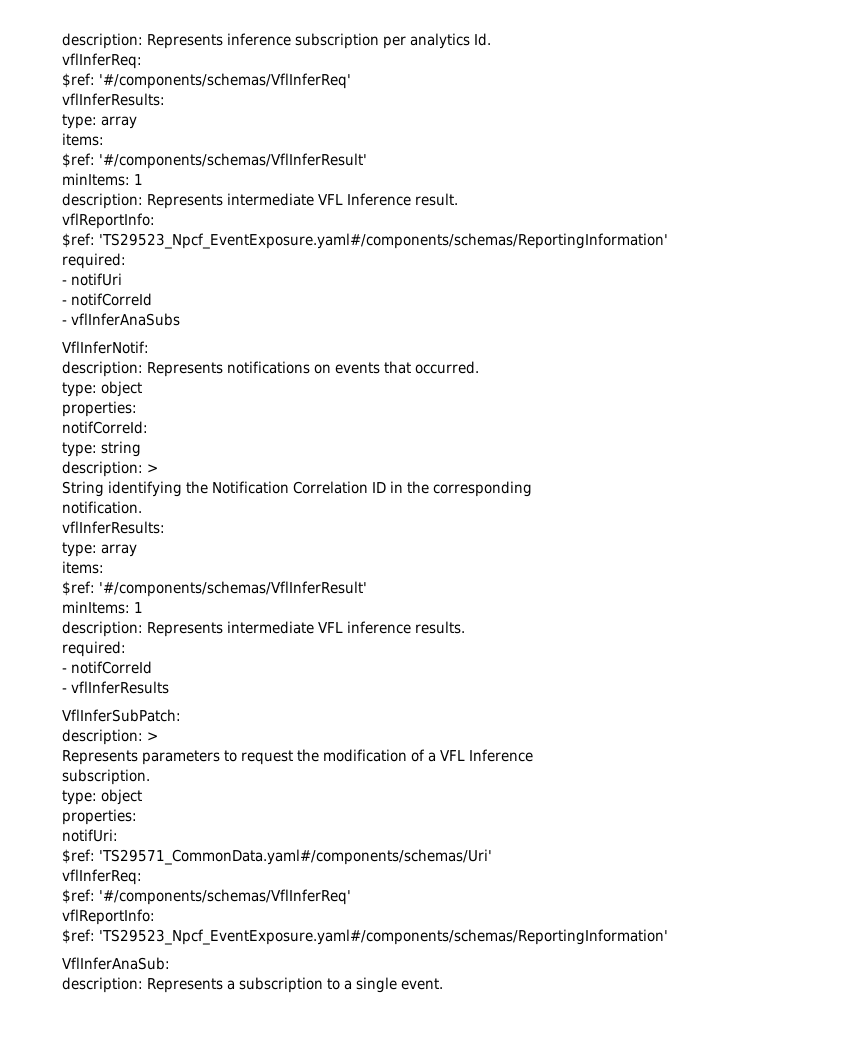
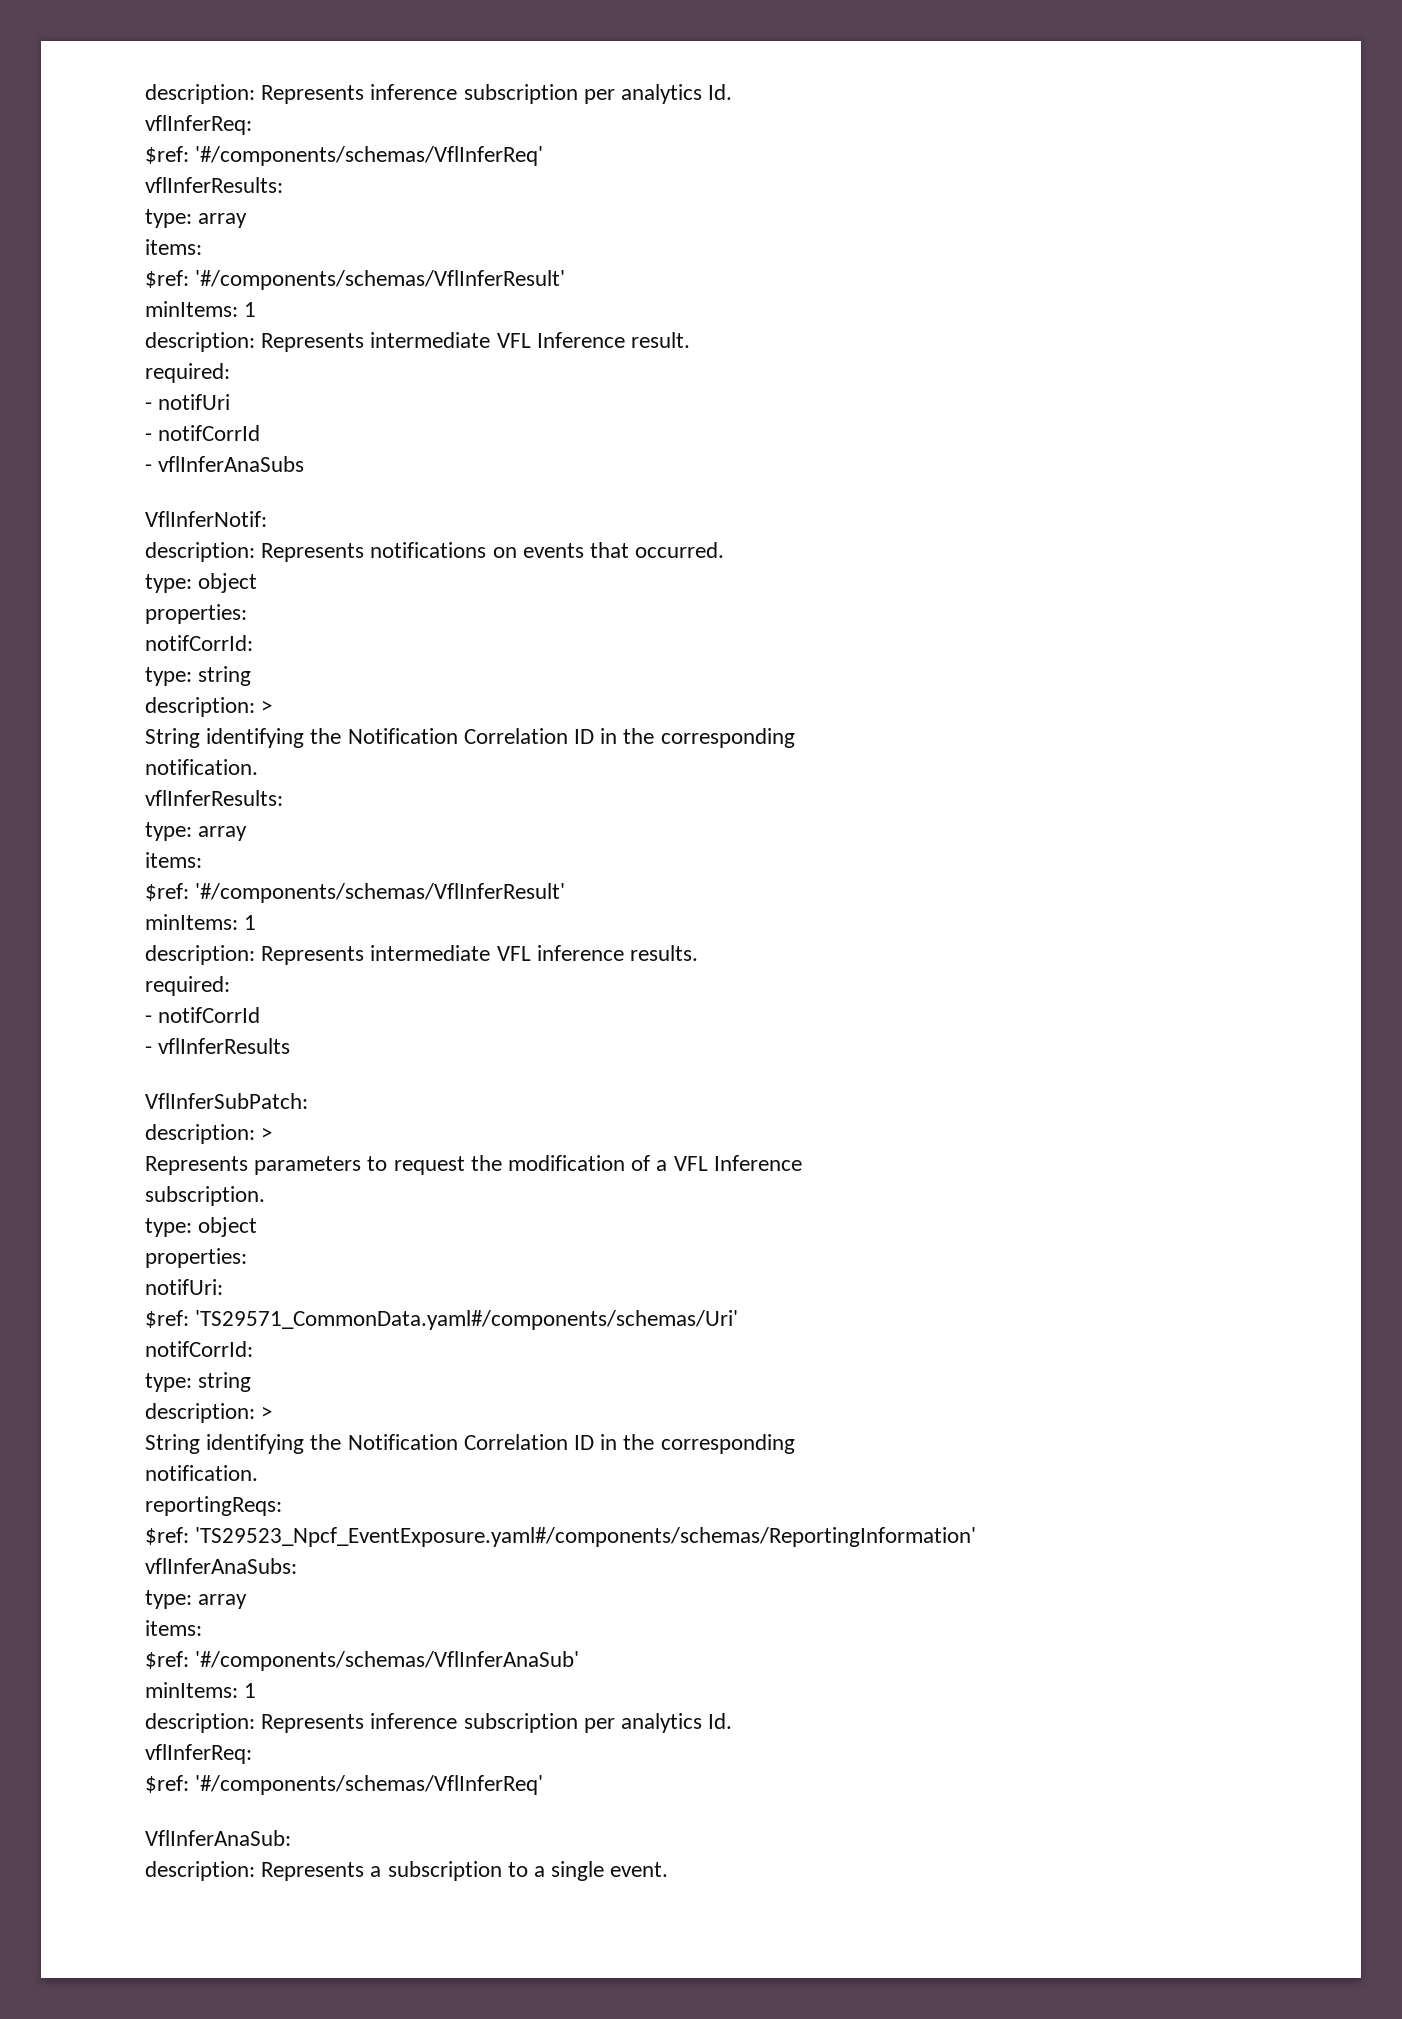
[62,213,155,229] [62,233,669,249] // vflReportInfo: // $ref: 'TS29523_Npcf_EventExposure.yaml#/components/schemas/ReportingInformation' -> (691, 340) none
[71,293,153,306] notifCorreId -> [158,425,261,441] notifCorrId
[62,421,148,434] notifCorreId: -> [145,635,253,651] notifCorrId:
[71,661,153,674] notifCorreId -> [158,1007,261,1023] notifCorrId
[62,869,142,885] [62,889,352,905] [62,909,155,925] [62,929,669,945] // vflInferReq: // $ref: '#/components/schemas/VflInferReq' // vflReportInfo: // $ref: 'TS29523_Npcf_EventExposure.yaml#/components/schemas/ReportingInformation' -> [145,1341,253,1357] [145,1372,252,1392] [145,1403,273,1423] [145,1434,795,1454] [145,1465,258,1481] [145,1496,282,1516] [145,1527,977,1547] [145,1558,297,1574] [145,1590,248,1609] [145,1620,202,1636] [145,1651,580,1671] [145,1682,257,1698] [145,1713,733,1733] [145,1744,252,1764] [145,1775,544,1795] // notifCorrId: // type: string // description: > // String identifying the Notification Correlation ID in the corresponding // notification. // reportingReqs: // $ref: 'TS29523_Npcf_EventExposure.yaml#/components/schemas/ReportingInformation' // vflInferAnaSubs: // type: array // items: // $ref: '#/components/schemas/VflInferAnaSub' // minItems: 1 // description: Represents inference subscription per analytics Id. // vflInferReq: // $ref: '#/components/schemas/VflInferReq'

